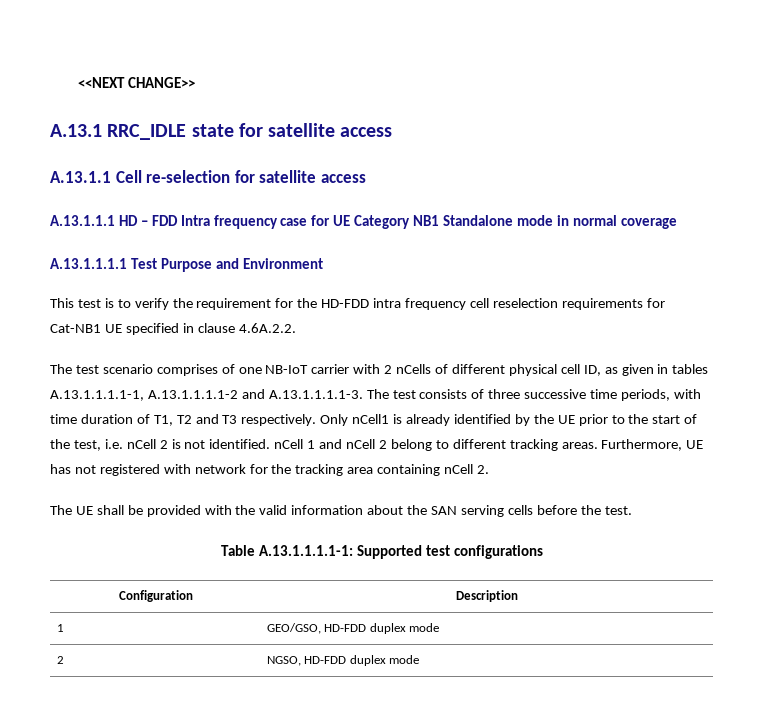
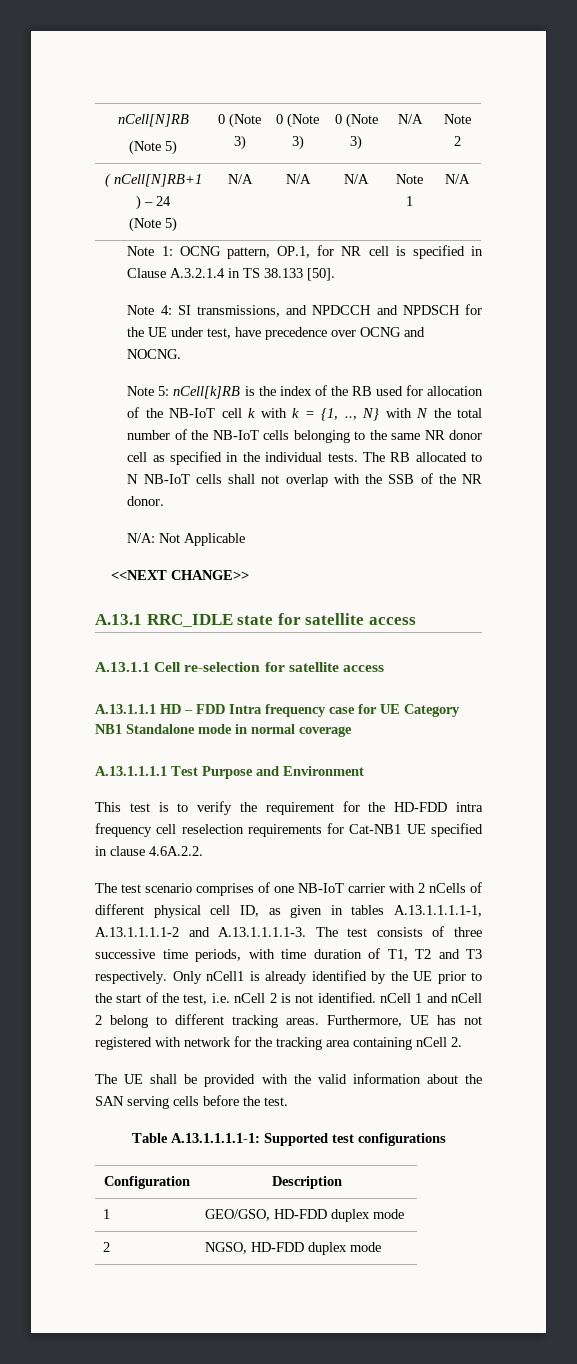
(78, 82) none -> [117,114,189,127] [129,140,177,155] [218,113,261,128] [233,135,246,150] [276,113,319,128] [291,135,304,150] [334,113,378,128] [350,135,362,150] [397,114,423,124] [443,114,471,124] [453,136,461,146] [104,173,202,188] [136,195,171,210] [129,217,177,232] [227,174,253,184] [285,174,311,184] [344,174,369,184] [396,174,423,184] [406,196,413,206] [445,174,470,184] [127,245,484,259] [127,268,336,281] [127,304,483,317] [127,327,426,340] [127,349,182,359] [127,385,483,399] [127,407,483,421] [127,429,482,443] [127,451,483,465] [127,473,482,487] [127,496,165,506] [127,533,246,546] nCell[N]RB // (Note 5) | 0 (Note 3) | 0 (Note 3) | 0 (Note 3) | N/A | Note 2 // ( nCell[N]RB+1 ) – 24 // (Note 5) | N/A | N/A | N/A | Note 1 | N/A // Note 1: OCNG pattern, OP.1, for NR cell is specified in Clause A.3.2.1.4 in TS 38.133 [50]. // Note 4: SI transmissions, and NPDCCH and NPDSCH for the UE under test, have precedence over OCNG and NOCNG. // Note 5: nCell[k]RB is the index of the RB used for allocation of the NB-IoT cell k with k = {1, .., N} with N the total number of the NB-IoT cells belonging to the same NR donor cell as specified in the individual tests. The RB allocated to N NB-IoT cells shall not overlap with the SSB of the NR donor. // N/A: Not Applicable //

